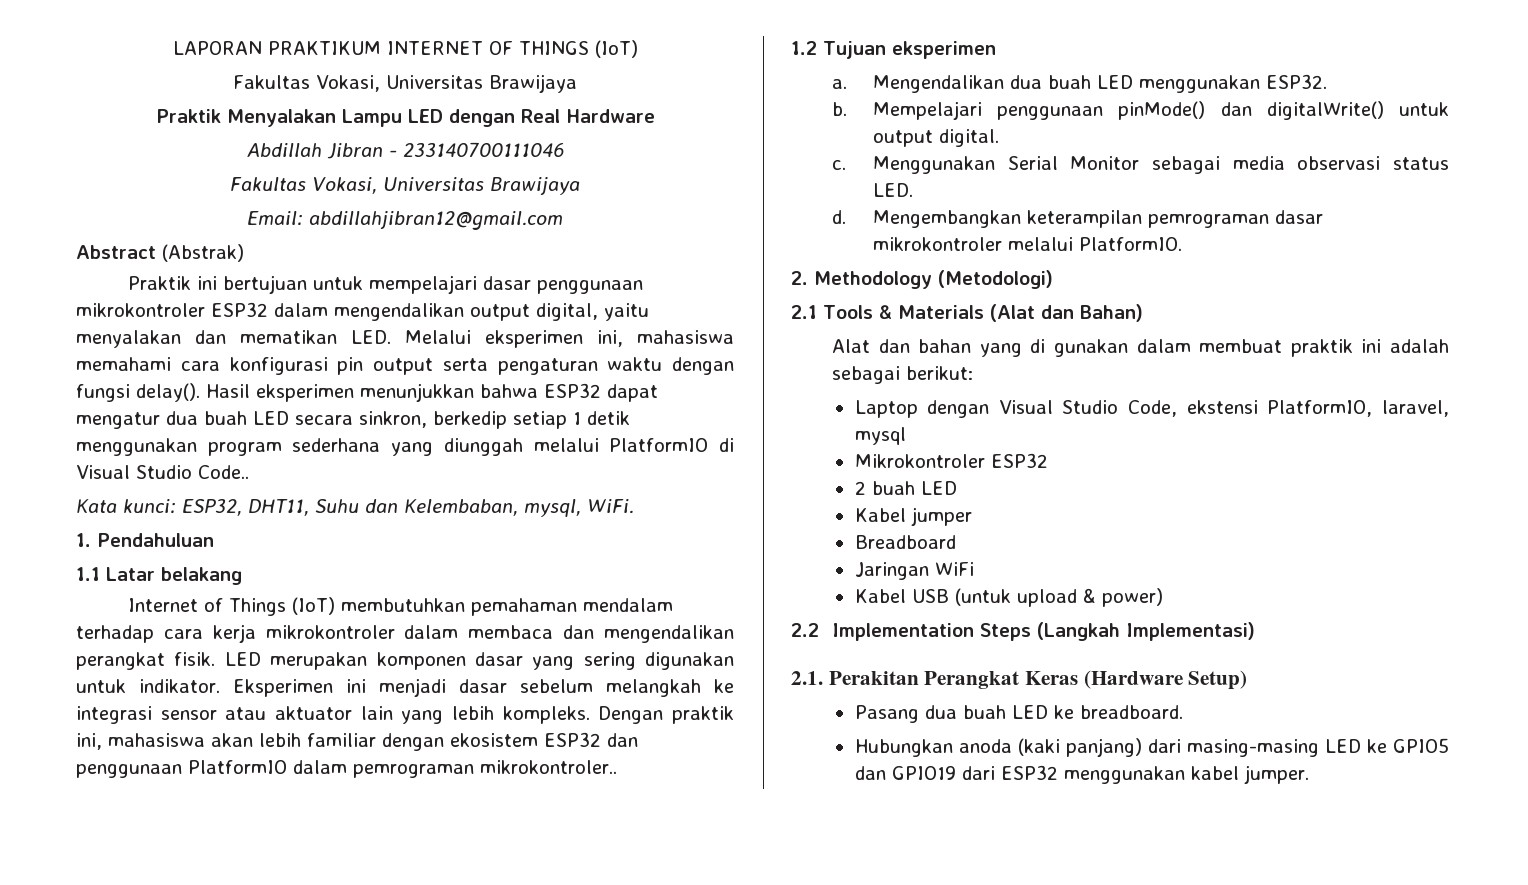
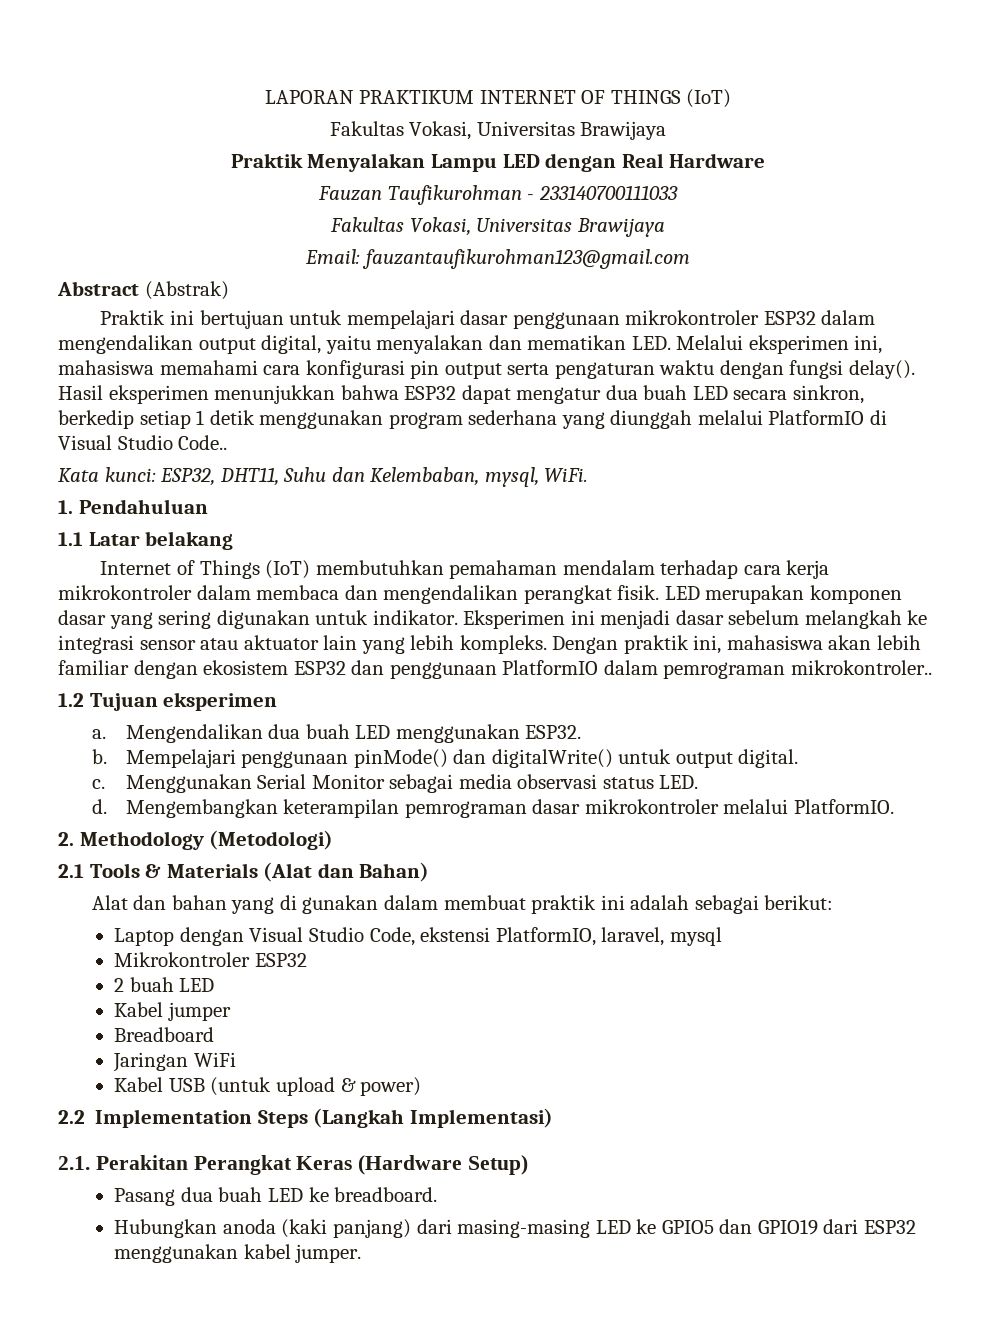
[246,142,564,159] Abdillah Jibran - 233140700111046 -> [318,185,678,205] Fauzan Taufikurohman - 233140700111033
[309,211,563,230] abdillahjibran12@gmail.com -> [361,249,690,269] fauzantaufikurohman123@gmail.com

